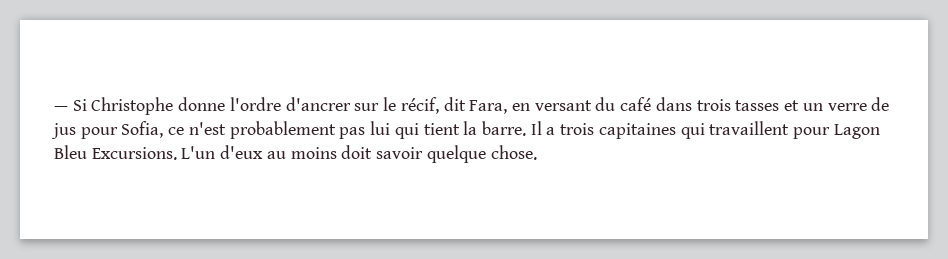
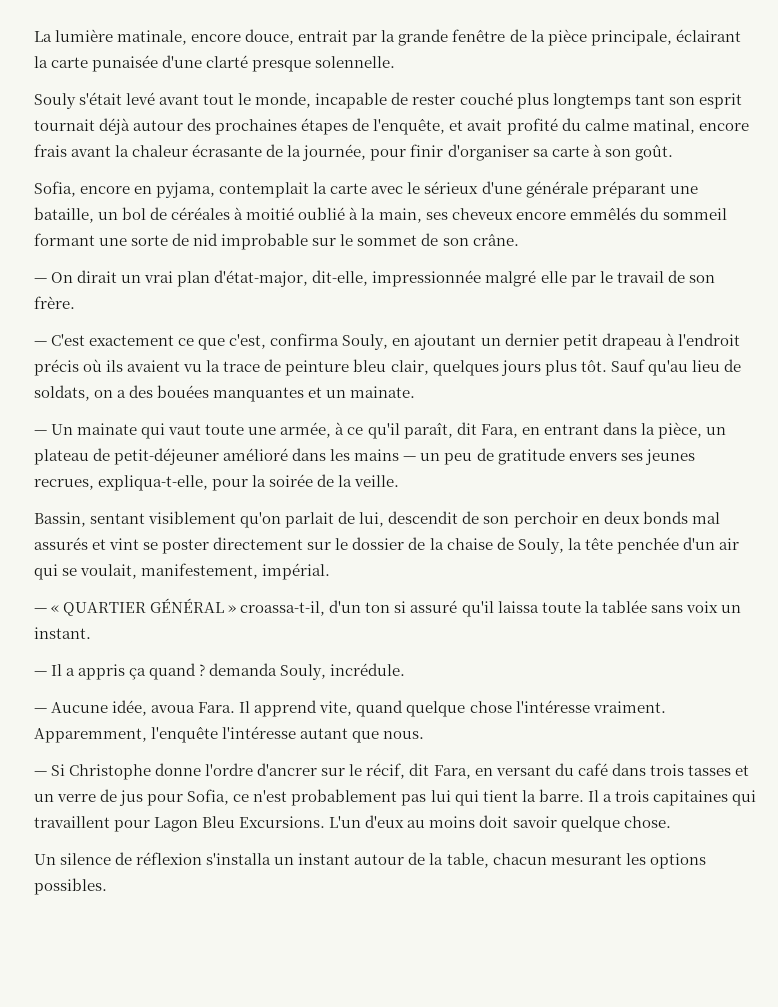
(54, 108) none -> [34,29,741,46] [34,55,396,72] [34,92,742,109] [34,118,749,135] [34,144,673,161] [34,181,698,198] [34,207,727,223] [34,233,519,250] [34,270,715,287] [34,296,75,309] [34,333,740,350] [34,359,741,376] [34,385,416,402] [34,422,726,439] [34,448,695,465] [34,474,400,491] [34,511,720,528] [34,537,739,554] [34,563,331,580] [34,598,741,617] [34,627,91,639] [34,663,406,680] [34,700,666,717] [34,726,425,743] La lumière matinale, encore douce, entrait par la grande fenêtre de la pièce principale, éclairant la carte punaisée d'une clarté presque solennelle. // Souly s'était levé avant tout le monde, incapable de rester couché plus longtemps tant son esprit tournait déjà autour des prochaines étapes de l'enquête, et avait profité du calme matinal, encore frais avant la chaleur écrasante de la journée, pour finir d'organiser sa carte à son goût. // Sofia, encore en pyjama, contemplait la carte avec le sérieux d'une générale préparant une bataille, un bol de céréales à moitié oublié à la main, ses cheveux encore emmêlés du sommeil formant une sorte de nid improbable sur le sommet de son crâne. // — On dirait un vrai plan d'état-major, dit-elle, impressionnée malgré elle par le travail de son frère. // — C'est exactement ce que c'est, confirma Souly, en ajoutant un dernier petit drapeau à l'endroit précis où ils avaient vu la trace de peinture bleu clair, quelques jours plus tôt. Sauf qu'au lieu de soldats, on a des bouées manquantes et un mainate. // — Un mainate qui vaut toute une armée, à ce qu'il paraît, dit Fara, en entrant dans la pièce, un plateau de petit-déjeuner amélioré dans les mains — un peu de gratitude envers ses jeunes recrues, expliqua-t-elle, pour la soirée de la veille. // Bassin, sentant visiblement qu'on parlait de lui, descendit de son perchoir en deux bonds mal assurés et vint se poster directement sur le dossier de la chaise de Souly, la tête penchée d'un air qui se voulait, manifestement, impérial. // — « QUARTIER GÉNÉRAL » croassa-t-il, d'un ton si assuré qu'il laissa toute la tablée sans voix un instant. // — Il a appris ça quand ? demanda Souly, incrédule. // — Aucune idée, avoua Fara. Il apprend vite, quand quelque chose l'intéresse vraiment. Apparemment, l'enquête l'intéresse autant que nous. //
(537, 152) none -> [34,852,706,869] [34,878,107,895] // Un silence de réflexion s'installa un instant autour de la table, chacun mesurant les options possibles.

